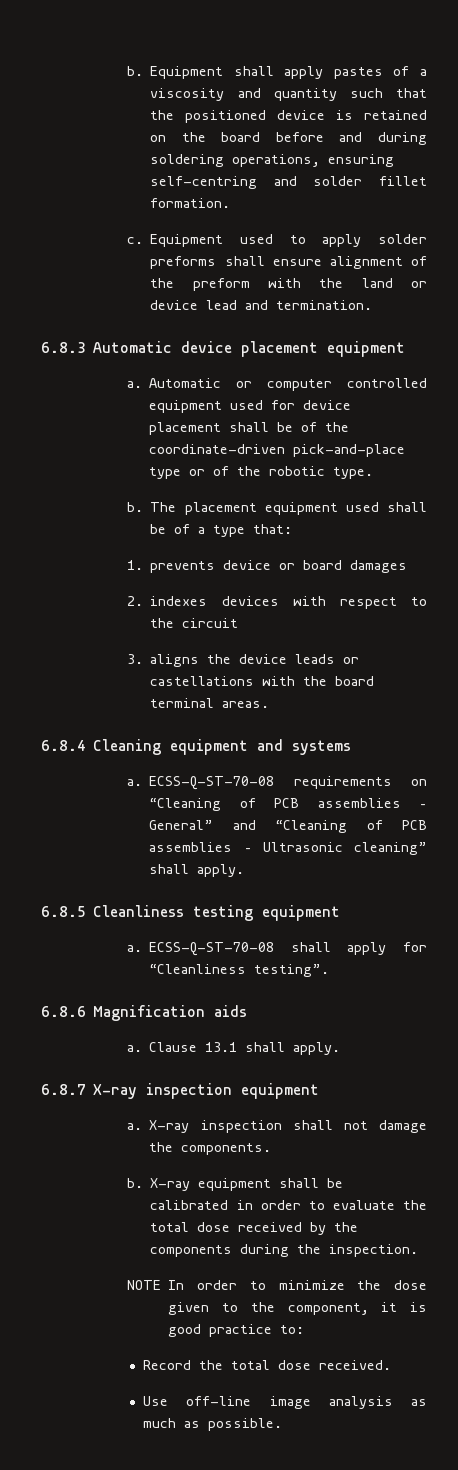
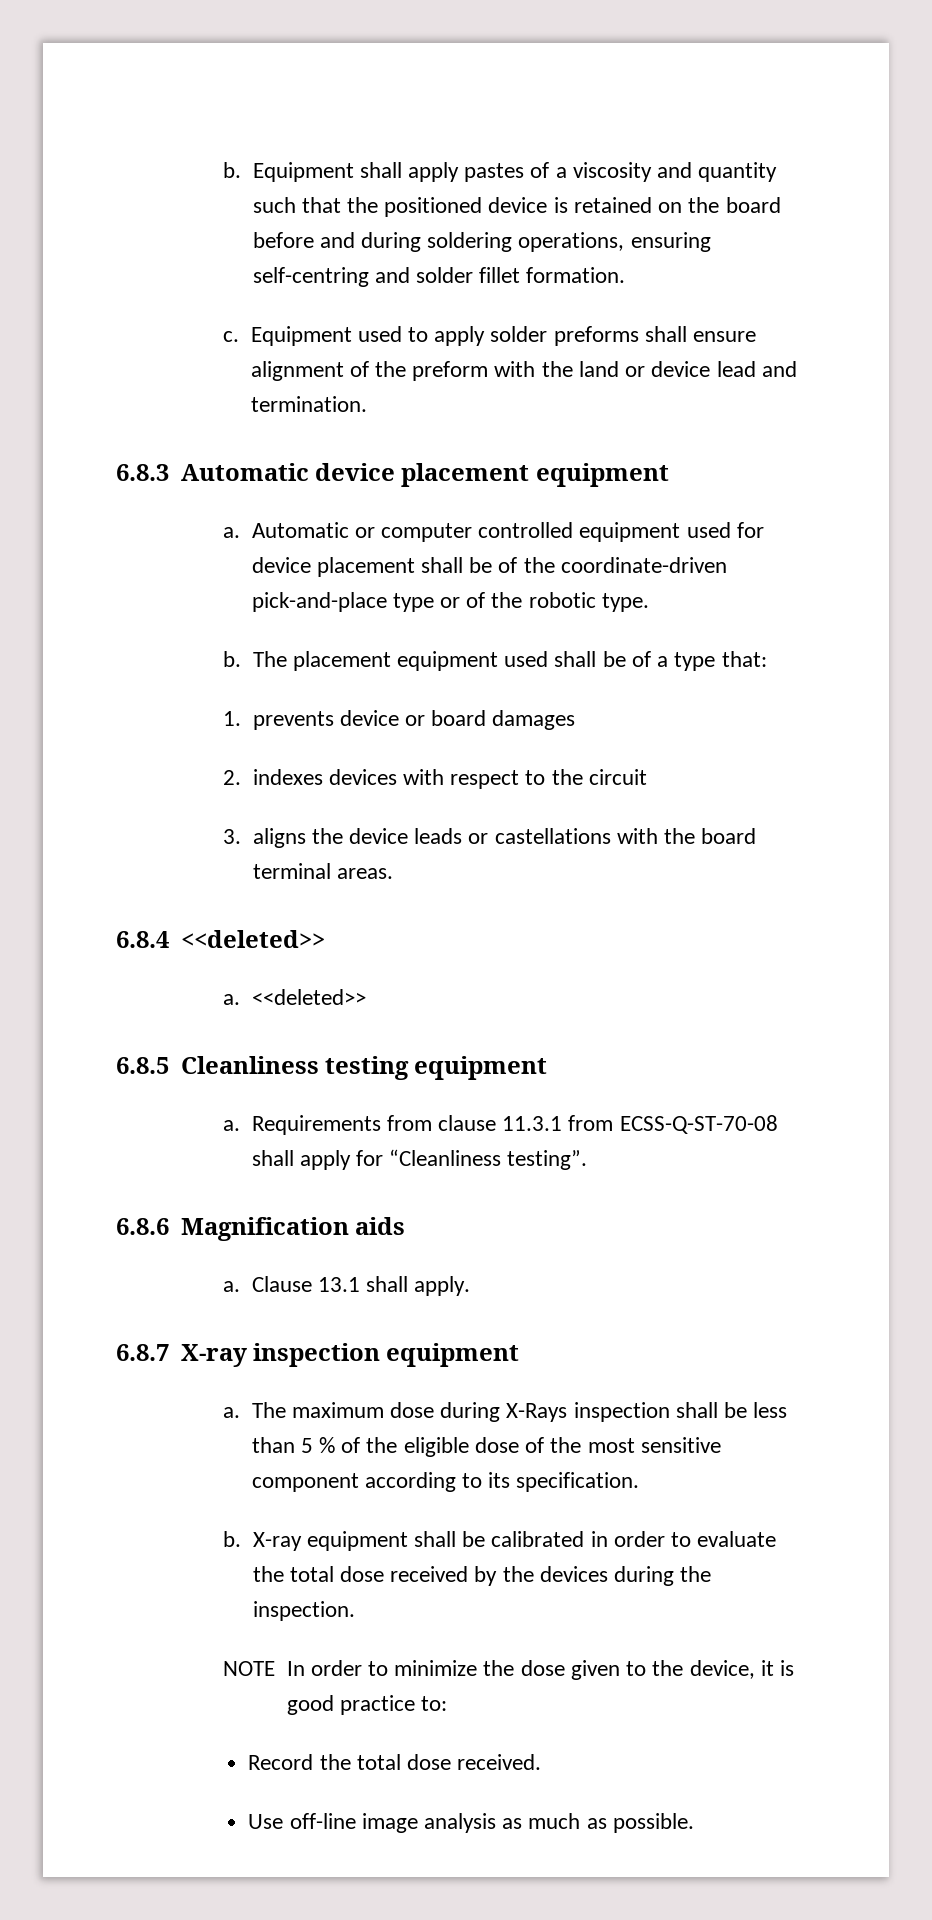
[93,739,352,755] [127,776,427,790] [149,798,427,811] [149,820,427,833] [149,842,427,855] [149,864,245,877] Cleaning equipment and systems // a. ECSS-Q-ST-70-08 requirements on “Cleaning of PCB assemblies – General” and “Cleaning of PCB assemblies – Ultrasonic cleaning” shall apply. -> [180,930,325,948] [223,989,366,1005] <<deleted>> // a. <<deleted>>
(143, 948) none -> [251,1115,614,1135] Requirements from clause 11.3.1 from
[149,1120,427,1133] [149,1142,272,1155] X-ray inspection shall not damage the components. -> [251,1402,788,1422] [251,1437,721,1457] [251,1472,640,1492] The maximum dose during X-Rays inspection shall be less than 5 % of the eligible dose of the most sensitive component according to its specification.
[150,1245,233,1257] components -> [539,1566,608,1582] devices
[287,1303,369,1315] component, -> [689,1660,755,1679] device,

